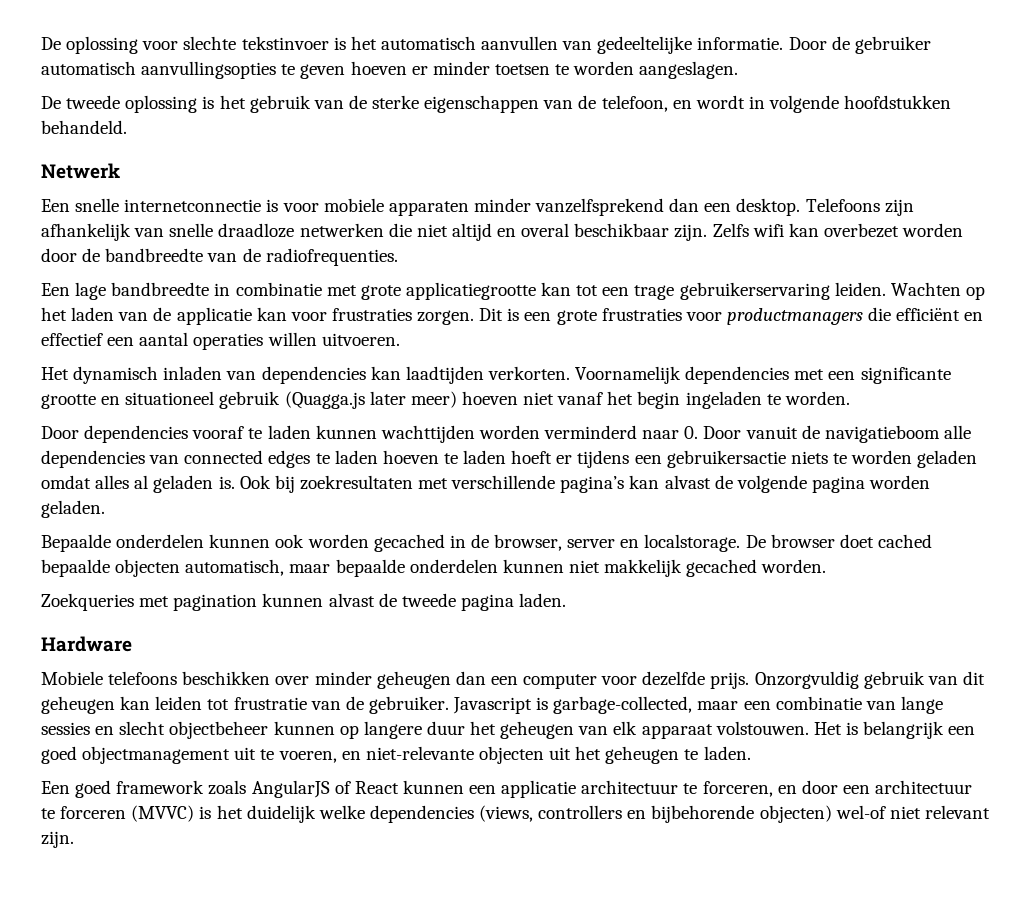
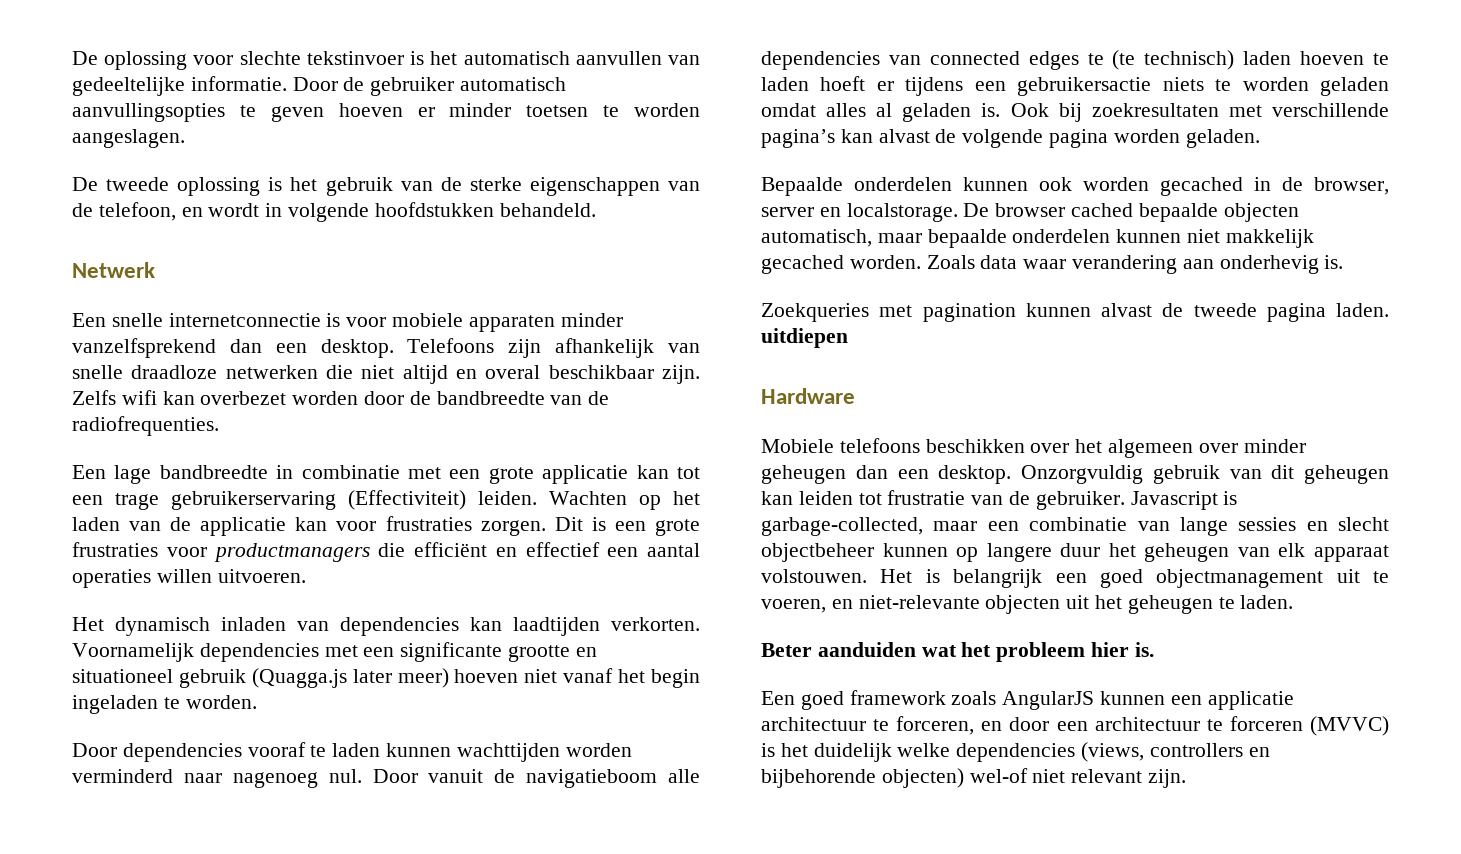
[360,282,536,300] grote applicatiegrootte -> [449,465,629,484] een grote applicatie
(830, 291) none -> [348,490,466,510] (Effectiviteit)
[684,426,699,439] 0. -> [232,769,362,788] nagenoeg nul.
(330, 458) none -> [1112,50,1235,70] (te technisch)
[839,534,874,548] doet -> (1066, 210) none
(827, 566) none -> [926,255,1344,274] Zoals data waar verandering aan onderhevig is.
(567, 600) none -> [761,328,848,348] uitdiepen
(310, 680) none -> [1075,439,1238,458] het algemeen over
[523,671,750,689] computer voor dezelfde prijs. -> [938,465,1012,484] desktop.
(751, 753) none -> [761,642,1154,662] // Beter aanduiden wat het probleem hier is.
[334,781,399,794] of React -> (1095, 700) none

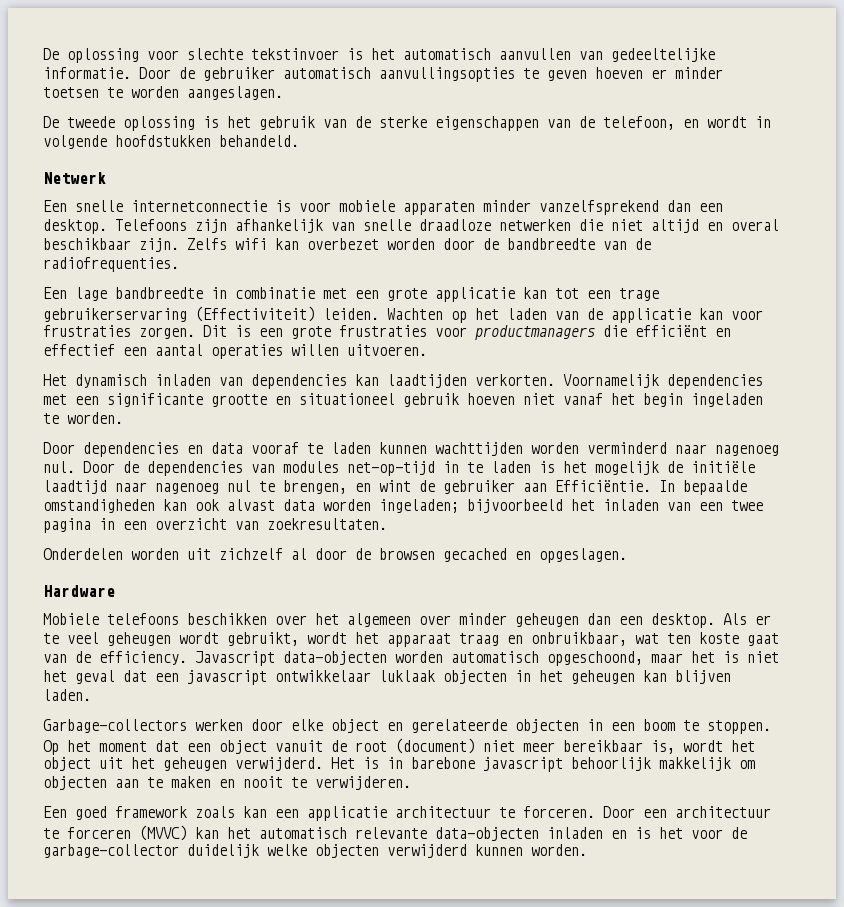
[251,668,449,688] (Quagga.js later meer) -> (459, 400) none
(242, 752) none -> [187,442,243,454] en data
[428,769,700,788] [761,50,1390,70] [761,76,1389,96] [761,103,1389,122] [761,129,1260,148] [761,177,1389,196] [761,203,1299,222] [761,229,1314,248] [761,255,1344,274] [761,303,1389,322] [761,328,848,348] vanuit de navigatieboom alle dependencies van connected edges te (te technisch) laden hoeven te laden hoeft er tijdens een gebruikersactie niets te worden geladen omdat alles al geladen is. Ook bij zoekresultaten met verschillende pagina’s kan alvast de volgende pagina worden geladen. // Bepaalde onderdelen kunnen ook worden gecached in de browser, server en localstorage. De browser cached bepaalde objecten automatisch, maar bepaalde onderdelen kunnen niet makkelijk gecached worden. Zoals data waar verandering aan onderhevig is. // Zoekqueries met pagination kunnen alvast de tweede pagina laden. uitdiepen -> [123,461,755,476] [43,480,747,495] [43,499,763,513] [43,518,387,533] [43,548,627,563] de dependencies van modules net-op-tijd in te laden is het mogelijk de initiële laadtijd naar nagenoeg nul te brengen, en wint de gebruiker aan Efficiëntie. In bepaalde omstandigheden kan ook alvast data worden ingeladen; bijvoorbeeld het inladen van een twee pagina in een overzicht van zoekresultaten. // Onderdelen worden uit zichzelf al door de browsen gecached en opgeslagen.
[1021,465,1389,484] [761,490,1238,510] [761,517,1389,536] [761,543,1389,562] [761,569,1389,588] [761,595,1294,614] [761,642,1154,662] Onzorgvuldig gebruik van dit geheugen kan leiden tot frustratie van de gebruiker. Javascript is garbage-collected, maar een combinatie van lange sessies en slecht objectbeheer kunnen op langere duur het geheugen van elk apparaat volstouwen. Het is belangrijk een goed objectmanagement uit te voeren, en niet-relevante objecten uit het geheugen te laden. // Beter aanduiden wat het probleem hier is. -> [723,613,771,625] [43,632,779,647] [43,651,779,666] [43,670,731,685] [43,689,91,701] [43,719,771,734] [43,738,755,755] [43,757,755,772] [43,776,411,790] Als er te veel geheugen wordt gebruikt, wordt het apparaat traag en onbruikbaar, wat ten koste gaat van de efficiency. Javascript data-objecten worden automatisch opgeschoond, maar het is niet het geval dat een javascript ontwikkelaar luklaak objecten in het geheugen kan blijven laden. // Garbage-collectors werken door elke object en gerelateerde objecten in een boom te stoppen. Op het moment dat een object vanuit de root (document) niet meer bereikbaar is, wordt het object uit het geheugen verwijderd. Het is in barebone javascript behoorlijk makkelijk om objecten aan te maken en nooit te verwijderen.
[1002,691,1166,710] AngularJS kunnen -> [243,806,267,818] kan
[896,716,1050,735] forceren, en door -> [523,806,635,818] forceren. Door
[761,742,1270,762] [761,768,1187,788] is het duidelijk welke dependencies (views, controllers en bijbehorende objecten) wel-of niet relevant zijn. -> [195,827,747,841] [43,844,587,858] kan het automatisch relevante data-objecten inladen en is het voor de garbage-collector duidelijk welke objecten verwijderd kunnen worden.

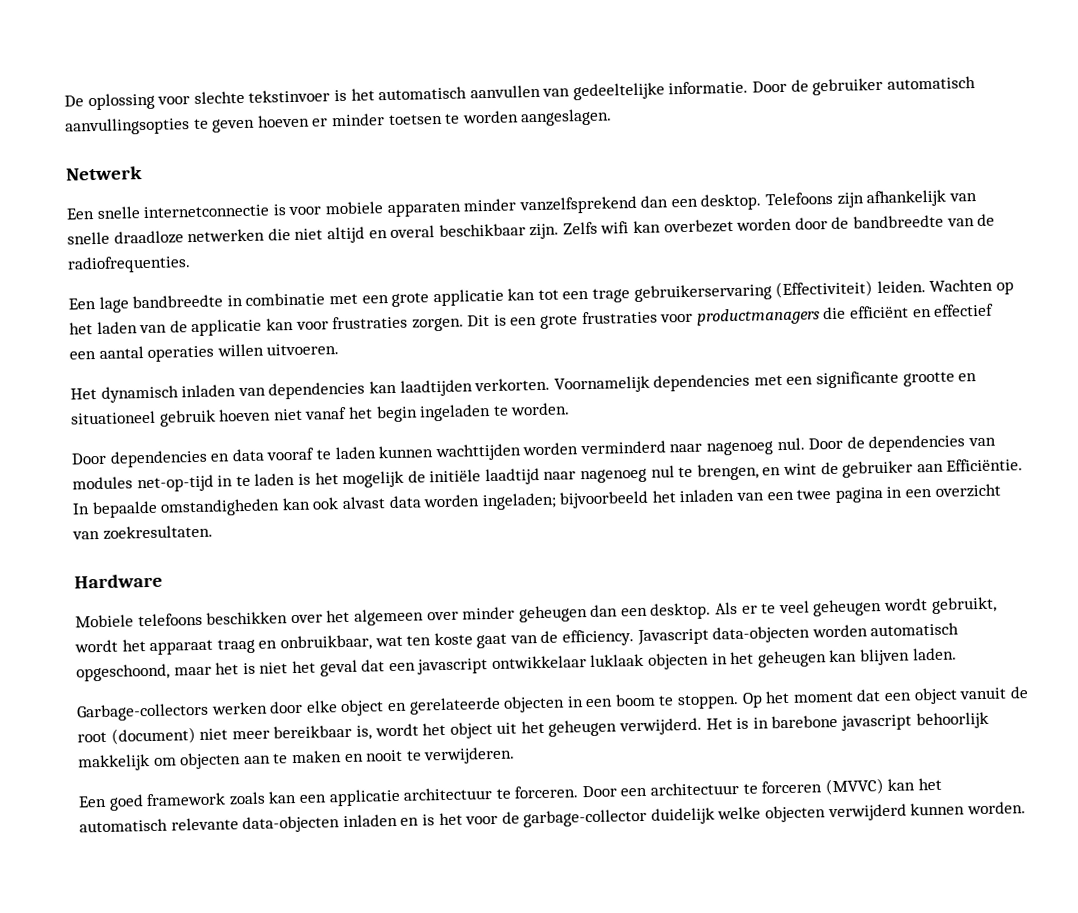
[43,116,771,131] [43,135,299,149] // De tweede oplossing is het gebruik van de sterke eigenschappen van de telefoon, en wordt in volgende hoofdstukken behandeld. -> (613, 117) none
[43,548,627,563] // Onderdelen worden uit zichzelf al door de browsen gecached en opgeslagen. -> (213, 532) none

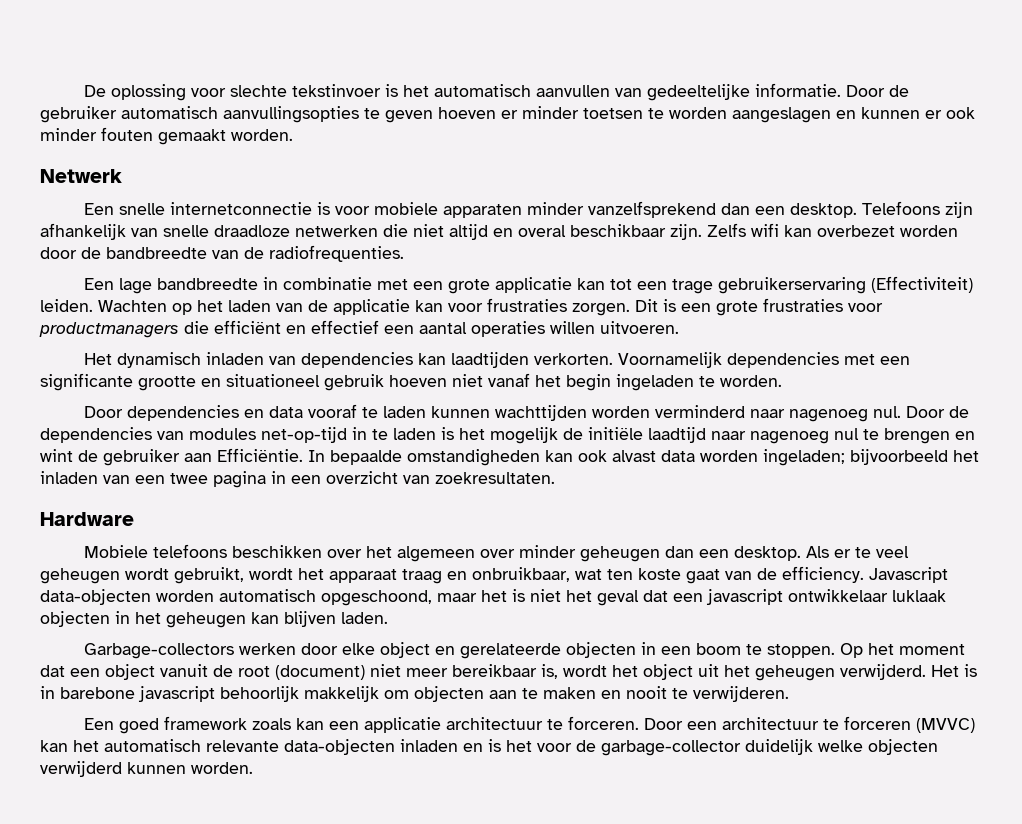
[520,108,613,127] aangeslagen. -> [732,107,975,123] [40,127,293,145] aangeslagen en kunnen er ook minder fouten gemaakt worden.
[696,463,759,481] brengen, -> [884,428,950,444] brengen

